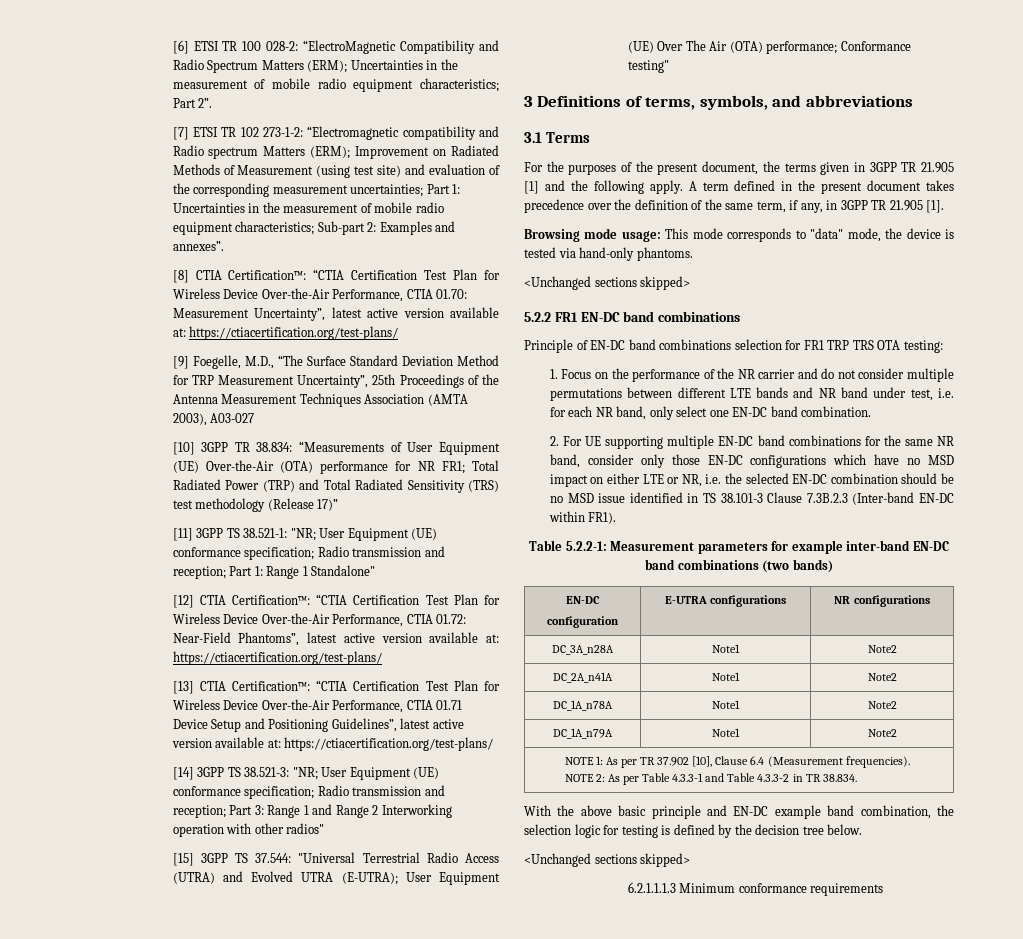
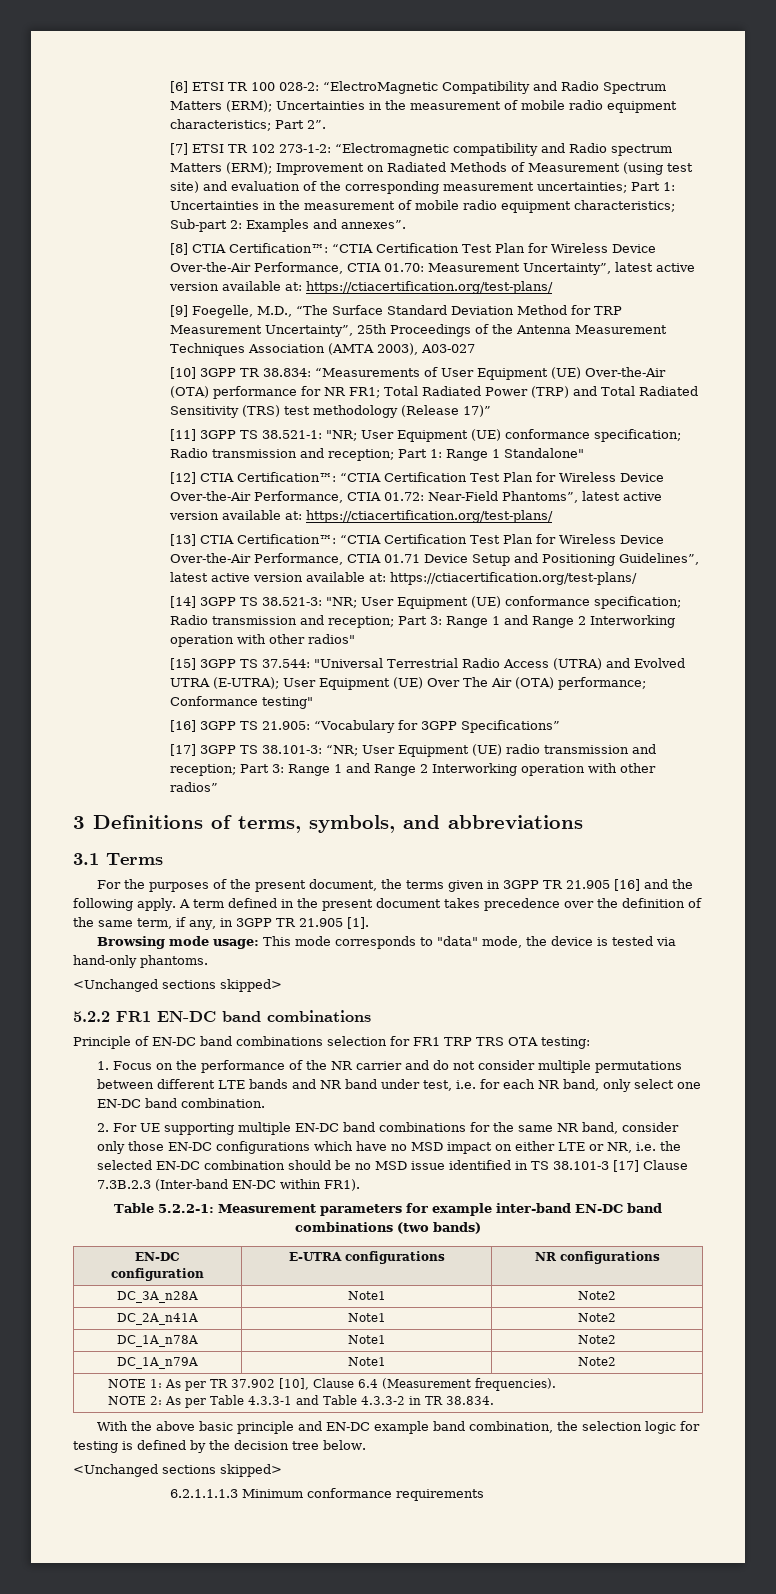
(669, 66) none -> [169,720,560,733] [169,744,656,757] [169,763,656,776] [169,782,218,792] // [16] 3GPP TS 21.905: “Vocabulary for 3GPP Specifications” // [17] 3GPP TS 38.101-3: “NR; User Equipment (UE) radio transmission and reception; Part 3: Range 1 and Range 2 Interworking operation with other radios”
[524,181,539,194] [1] -> [613,879,640,891] [16]
(763, 498) none -> [613,1160,640,1172] [17]

